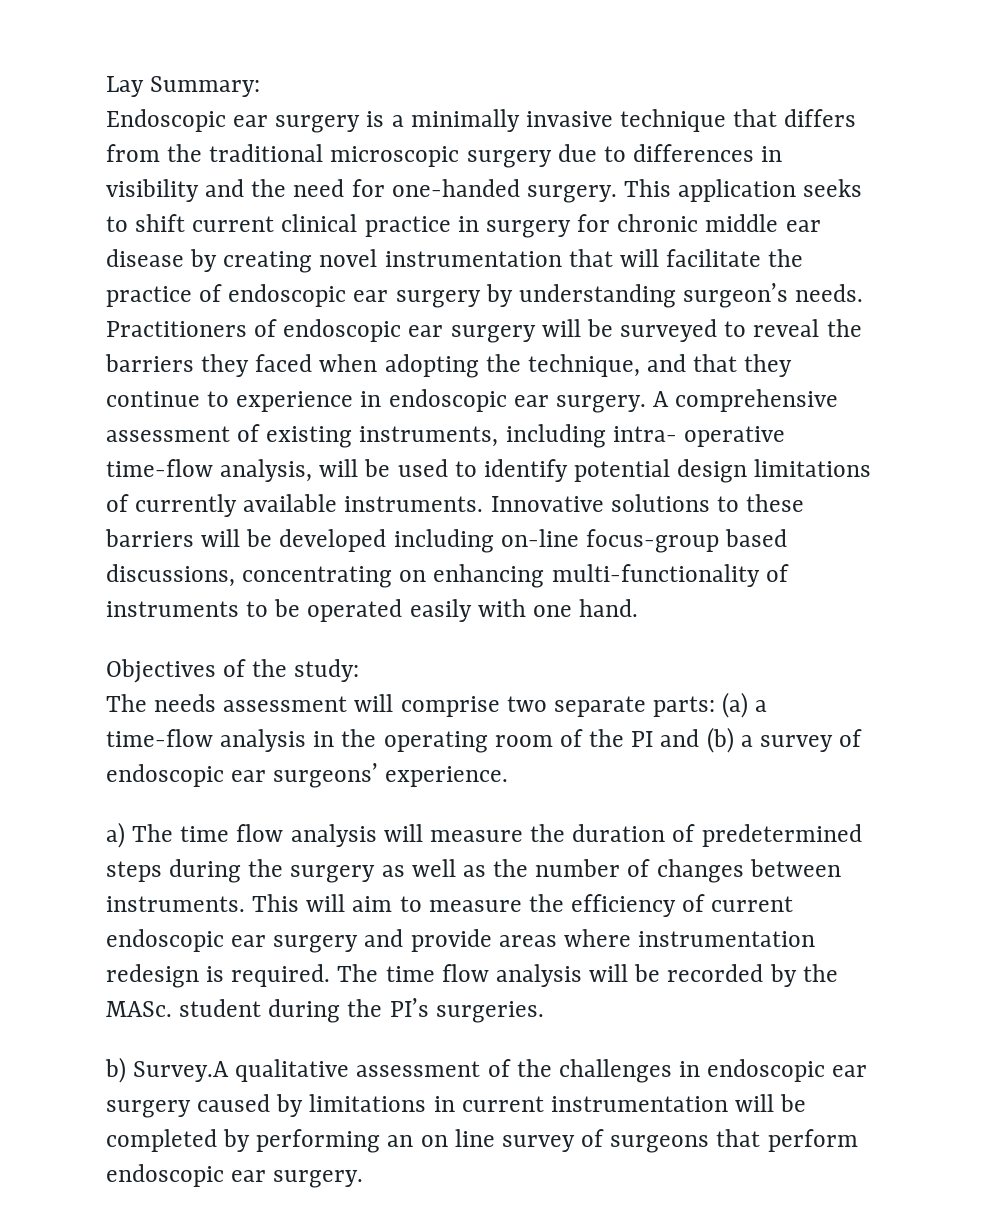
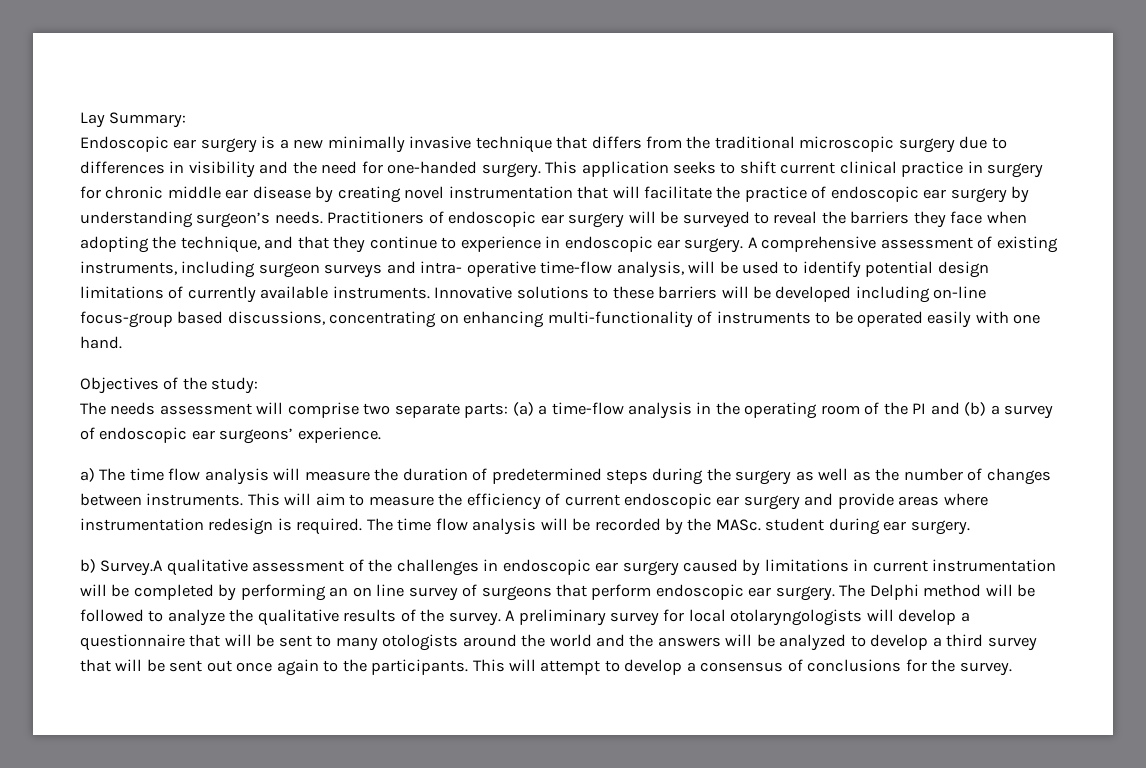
(404, 121) none -> [293,139,324,149] new
[255,354,313,372] faced -> [950,211,983,224] face
(606, 436) none -> [258,261,416,278] surgeon surveys and
[347,998,544,1023] the PI’s surgeries. -> [883,520,970,535] ear surgery.
(364, 1179) none -> [839,584,1036,600] [80,609,970,626] [80,634,1037,651] [80,659,1012,676] The Delphi method will be followed to analyze the qualitative results of the survey. A preliminary survey for local otolaryngologists will develop a questionnaire that will be sent to many otologists around the world and the answers will be analyzed to develop a third survey that will be sent out once again to the participants. This will attempt to develop a consensus of conclusions for the survey.

